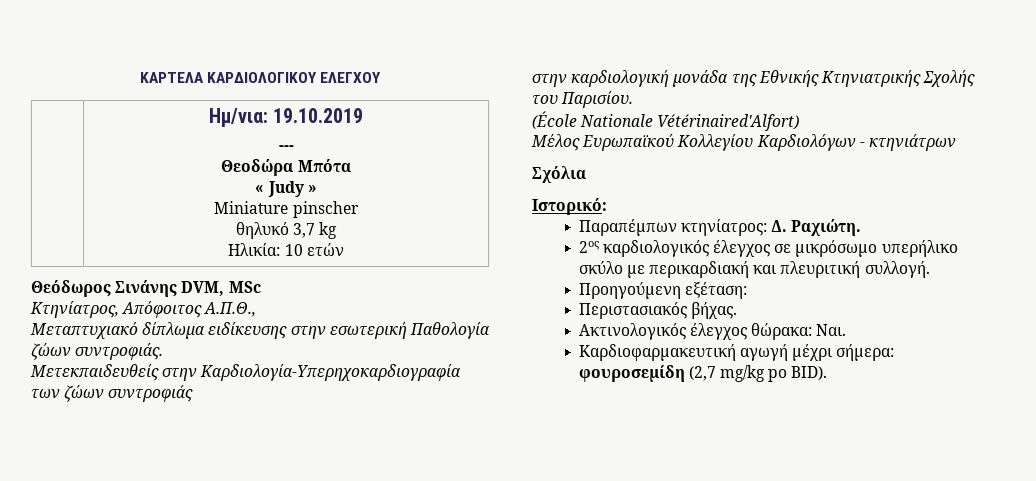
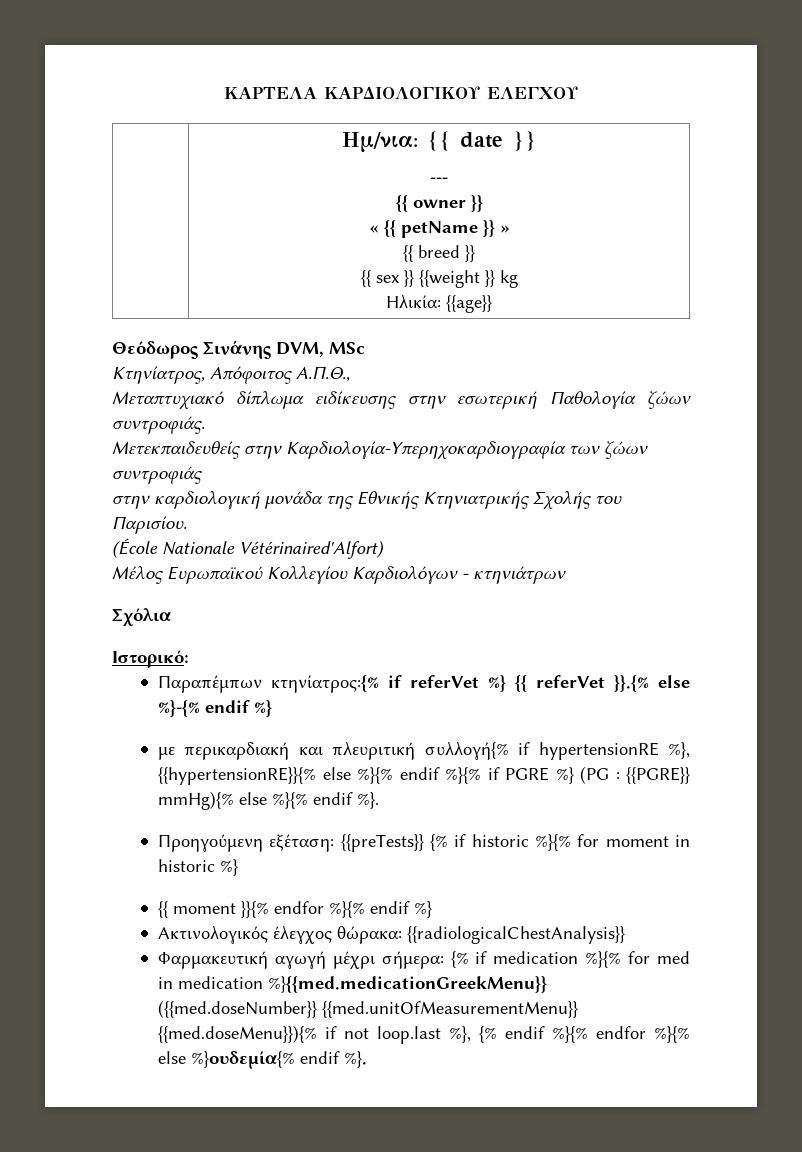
[273,108,364,123] [278,145,294,151] [221,159,351,176] [255,181,317,197] [214,201,359,218] [235,222,315,239] 19.10.2019 // --- // Θεοδώρα Μπότα // « Judy » // Miniature pinscher // θηλυκό 3,7 -> [426,131,536,151] [429,177,448,183] [395,195,483,212] [368,220,510,238] [402,245,475,262] [360,270,495,288] {{ date }} // --- // {{ owner }} // « {{ petName }} » // {{ breed }} // {{ sex }} {{weight }}
[284,243,344,256] 10 ετών -> [445,295,492,313] {{age}}
[680,219,862,236] [578,240,958,257] [578,261,930,278] [578,281,747,299] [578,302,737,319] κτηνίατρος: Δ. Ραχιώτη. // 2ος καρδιολογικός έλεγχος σε μικρόσωμο υπερήλικο σκύλο με περικαρδιακή και πλευριτική συλλογή. // Προηγούμενη εξέταση: // Περιστασιακός βήχας. -> [271,675,691,693] [158,700,273,717] [158,741,690,760] [158,766,690,785] [158,791,380,810] [158,834,690,852] [158,859,239,876] [158,901,433,918] κτηνίατρος:{% if referVet %} {{ referVet }}.{% else %}-{% endif %} // με περικαρδιακή και πλευριτική συλλογή{% if hypertensionRE %}, {{hypertensionRE}}{% else %}{% endif %}{% if PGRE %} (PG : {{PGRE}} mmHg){% else %}{% endif %}. // Προηγούμενη εξέταση: {{preTests}} {% if historic %}{% for moment in historic %} // {{ moment }}{% endfor %}{% endif %}
[816,324,847,336] [578,344,736,361] Ναι. // Καρδιοφαρμακευτική -> [407,926,626,944] [158,951,269,969] {{radiologicalChestAnalysis}} // Φαρμακευτική
[578,365,828,382] φουροσεμίδη (2,7 mg/kg po BID). -> [450,951,690,968] [158,976,548,993] [158,1000,579,1018] [158,1025,690,1044] [158,1051,368,1069] {% if medication %}{% for med in medication %}{{med.medicationGreekMenu}} ({{med.doseNumber}} {{med.unitOfMeasurementMenu}} {{med.doseMenu}}){% if not loop.last %}, {% endif %}{% endfor %}{% else %}ουδεμία{% endif %}.

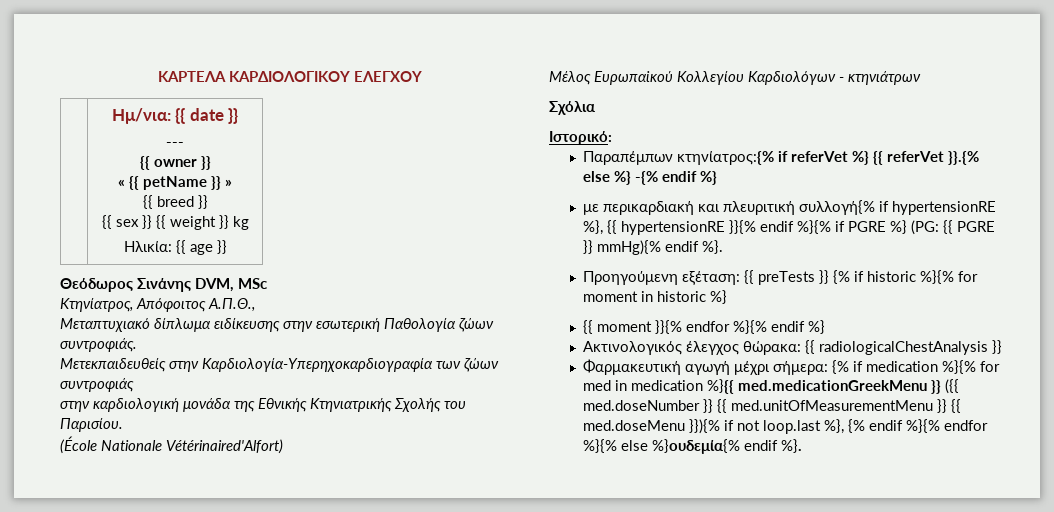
[418,270,480,288] {{weight -> [155,215,216,230] {{ weight
[445,295,492,313] {{age}} -> [175,240,227,255] {{ age }}
[158,700,201,717] %}-{% -> [614,171,659,185] %} -{%
[158,767,394,785] {{hypertensionRE}}{% else %}{% -> [607,220,757,235] {{ hypertensionRE }}{%
[580,766,690,784] [158,791,309,810] (PG : {{PGRE}} mmHg){% else %}{% -> [911,220,996,235] [583,240,662,255] (PG: {{ PGRE }} mmHg){%
[340,834,424,852] {{preTests}} -> [744,270,830,285] {{ preTests }}
[407,926,626,944] {{radiologicalChestAnalysis}} -> [805,340,1003,355] {{ radiologicalChestAnalysis }}
[268,976,548,993] [158,1000,579,1018] [158,1025,318,1043] %}{{med.medicationGreekMenu}} ({{med.doseNumber}} {{med.unitOfMeasurementMenu}} {{med.doseMenu}}){% -> [707,379,960,394] [583,399,962,413] [583,419,721,434] %}{{ med.medicationGreekMenu }} ({{ med.doseNumber }} {{ med.unitOfMeasurementMenu }} {{ med.doseMenu }}){%

